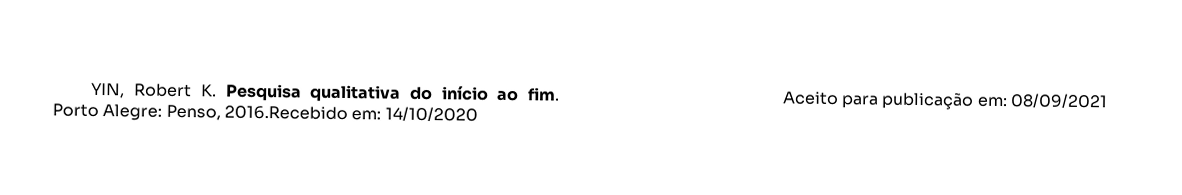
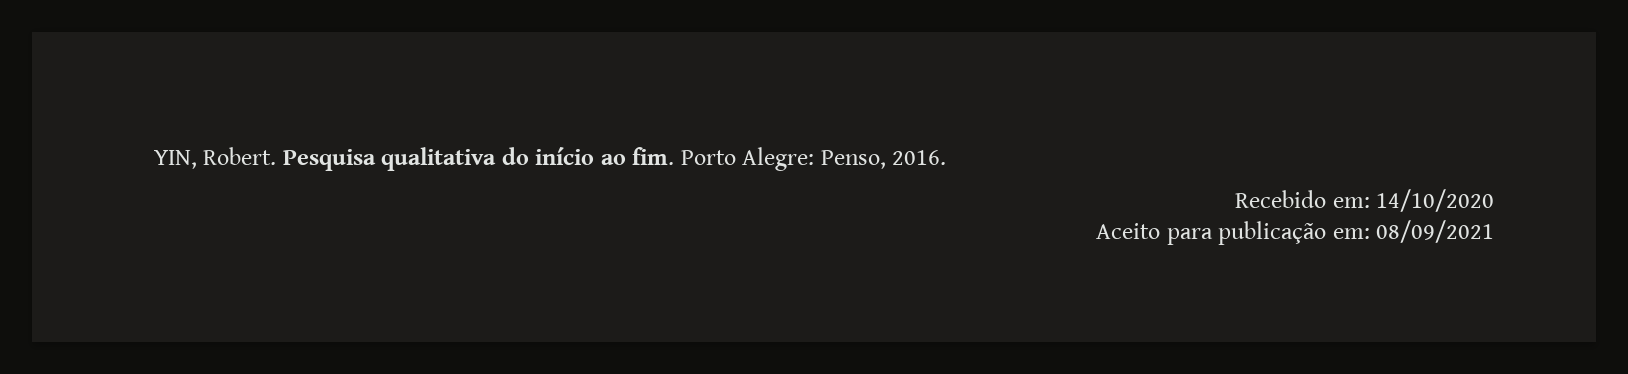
[133,83,217,98] Robert K. -> [203,147,277,165] Robert.
[223,105,348,121] 2016.Recebido -> [892,150,947,165] [1235,190,1327,208] 2016. // Recebido

